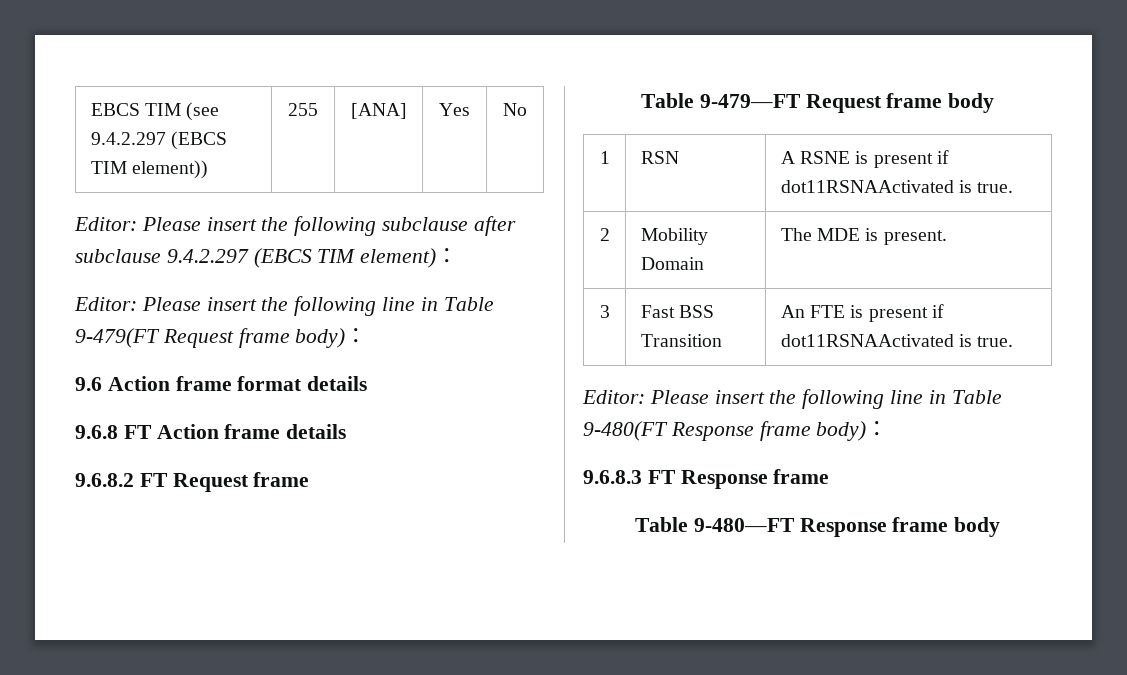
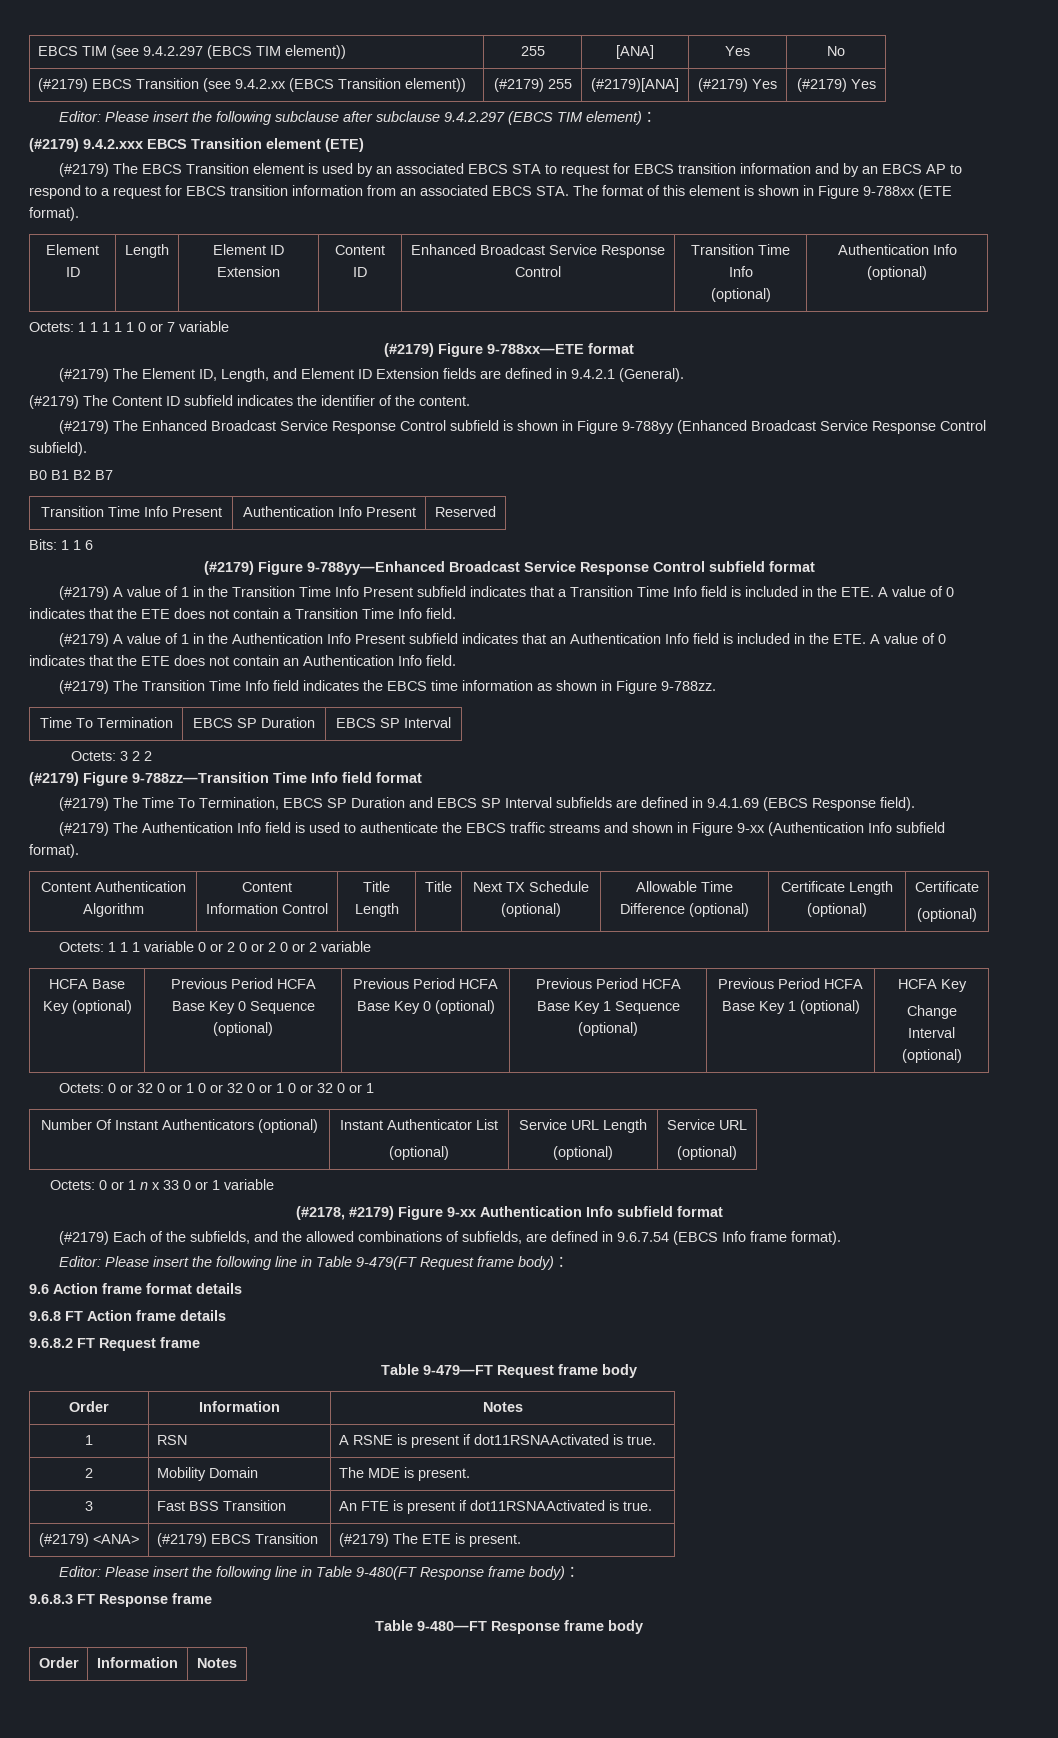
(527, 109) none -> [37,78,466,92] [493,78,572,92] [591,78,679,92] [698,78,777,92] [796,78,876,92] // (#2179) EBCS Transition (see 9.4.2.xx (EBCS Transition element)) | (#2179) 255 | (#2179)[ANA] | (#2179) Yes | (#2179) Yes
(459, 255) none -> [29,138,364,152] [58,163,962,177] [29,185,952,199] [29,207,79,221] [46,244,99,255] [65,267,80,277] [125,244,169,258] [213,244,284,255] [217,266,280,277] [335,245,385,255] [353,267,367,277] [411,244,665,258] [515,266,561,277] [691,244,790,255] [728,266,753,277] [710,288,771,302] [837,244,957,255] [867,266,927,280] [29,321,229,332] [384,343,634,357] [58,368,684,382] [29,395,470,409] [58,420,986,434] [29,442,87,456] [29,470,113,480] [40,506,222,517] [242,506,416,517] [435,506,496,517] [29,539,93,550] [203,561,815,575] [58,586,954,600] [29,608,456,619] [58,633,946,647] [29,655,456,666] [58,680,716,694] [39,717,173,728] [193,717,315,728] [336,717,451,728] [71,751,153,761] [29,772,422,786] [58,797,915,811] [58,822,945,836] [29,844,79,858] [40,881,186,892] [82,903,144,917] [242,882,292,892] [206,903,328,914] [363,881,390,892] [354,903,399,917] [425,881,452,892] [473,881,589,892] [501,903,561,917] [636,881,733,892] [620,903,749,917] [781,881,893,895] [807,903,867,917] [915,881,979,892] [917,908,977,922] [58,941,371,952] [49,979,125,989] [42,1000,132,1014] [170,978,316,989] [171,1001,315,1014] [213,1022,273,1036] [353,978,498,989] [356,1000,495,1014] [535,978,681,989] [536,1001,680,1014] [578,1022,638,1036] [718,978,863,989] [721,1000,860,1014] [897,979,967,992] [906,1005,957,1019] [908,1027,955,1038] [901,1049,962,1063] [58,1083,374,1093] [41,1119,318,1133] [340,1119,498,1130] [389,1146,449,1160] [519,1119,647,1133] [553,1146,613,1160] [667,1119,747,1130] [677,1146,737,1160] [50,1179,275,1190] [295,1206,723,1220] [58,1231,841,1245] // (#2179) 9.4.2.xxx EBCS Transition element (ETE) // (#2179) The EBCS Transition element is used by an associated EBCS STA to request for EBCS transition information and by an EBCS AP to respond to a request for EBCS transition information from an associated EBCS STA. The format of this element is shown in Figure 9-788xx (ETE format). // Element ID | Length | Element ID Extension | Content ID | Enhanced Broadcast Service Response Control | Transition Time Info // (optional) | Authentication Info (optional) // Octets: 1 1 1 1 1 0 or 7 variable // (#2179) Figure 9-788xx—ETE format // (#2179) The Element ID, Length, and Element ID Extension fields are defined in 9.4.2.1 (General). // (#2179) The Content ID subfield indicates the identifier of the content. // (#2179) The Enhanced Broadcast Service Response Control subfield is shown in Figure 9-788yy (Enhanced Broadcast Service Response Control subfield). // B0 B1 B2 B7 // Transition Time Info Present | Authentication Info Present | Reserved // Bits: 1 1 6 // (#2179) Figure 9-788yy—Enhanced Broadcast Service Response Control subfield format // (#2179) A value of 1 in the Transition Time Info Present subfield indicates that a Transition Time Info field is included in the ETE. A value of 0 indicates that the ETE does not contain a Transition Time Info field. // (#2179) A value of 1 in the Authentication Info Present subfield indicates that an Authentication Info field is included in the ETE. A value of 0 indicates that the ETE does not contain an Authentication Info field. // (#2179) The Transition Time Info field indicates the EBCS time information as shown in Figure 9-788zz. // Time To Termination | EBCS SP Duration | EBCS SP Interval // Octets: 3 2 2 // (#2179) Figure 9-788zz—Transition Time Info field format // (#2179) The Time To Termination, EBCS SP Duration and EBCS SP Interval subfields are defined in 9.4.1.69 (EBCS Response field). // (#2179) The Authentication Info field is used to authenticate the EBCS traffic streams and shown in Figure 9-xx (Authentication Info subfield format). // Content Authentication Algorithm | Content Information Control | Title Length | Title | Next TX Schedule (optional) | Allowable Time Difference (optional) | Certificate Length (optional) | Certificate // (optional) // Octets: 1 1 1 variable 0 or 2 0 or 2 0 or 2 variable // HCFA Base Key (optional) | Previous Period HCFA Base Key 0 Sequence (optional) | Previous Period HCFA Base Key 0 (optional) | Previous Period HCFA Base Key 1 Sequence (optional) | Previous Period HCFA Base Key 1 (optional) | HCFA Key // Change Interval (optional) // Octets: 0 or 32 0 or 1 0 or 32 0 or 1 0 or 32 0 or 1 // Number Of Instant Authenticators (optional) | Instant Authenticator List // (optional) | Service URL Length // (optional) | Service URL // (optional) // Octets: 0 or 1 n x 33 0 or 1 variable // (#2178, #2179) Figure 9-xx Authentication Info subfield format // (#2179) Each of the subfields, and the allowed combinations of subfields, are defined in 9.6.7.54 (EBCS Info frame format).
(995, 103) none -> [69,1401,109,1412] [199,1401,280,1412] [482,1402,523,1412] // Order | Information | Notes
(1014, 341) none -> [39,1533,139,1547] [156,1533,318,1547] [338,1533,521,1547] // (#2179) <ANA> | (#2179) EBCS Transition | (#2179) The ETE is present.
(1001, 527) none -> [38,1657,79,1668] [97,1657,178,1668] [197,1658,237,1668] // Order | Information | Notes

